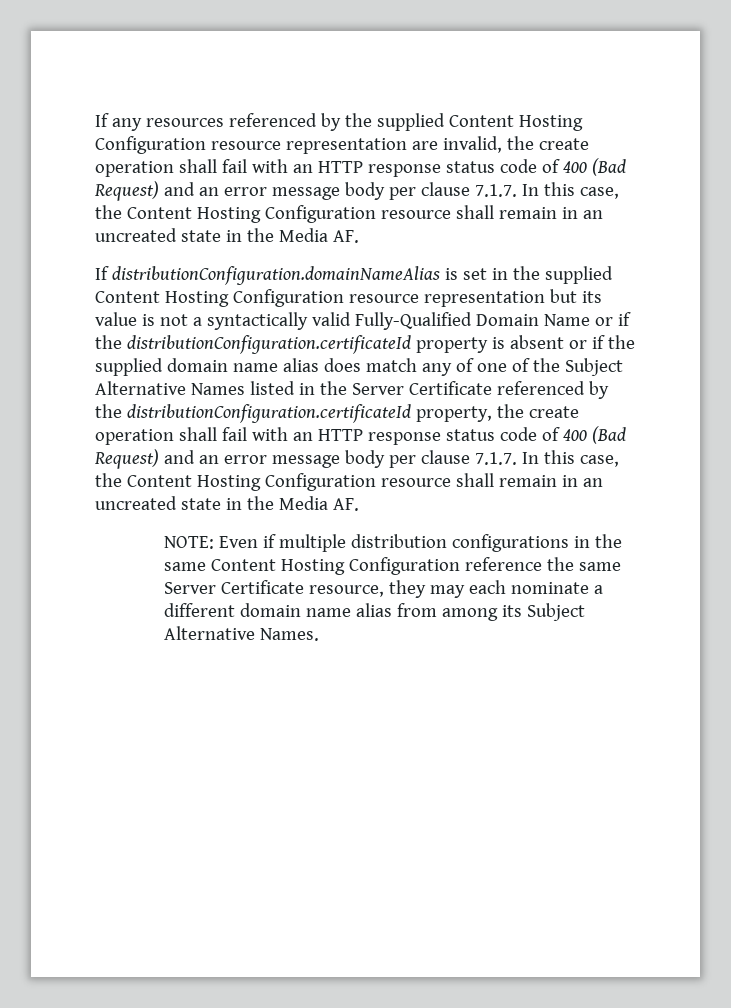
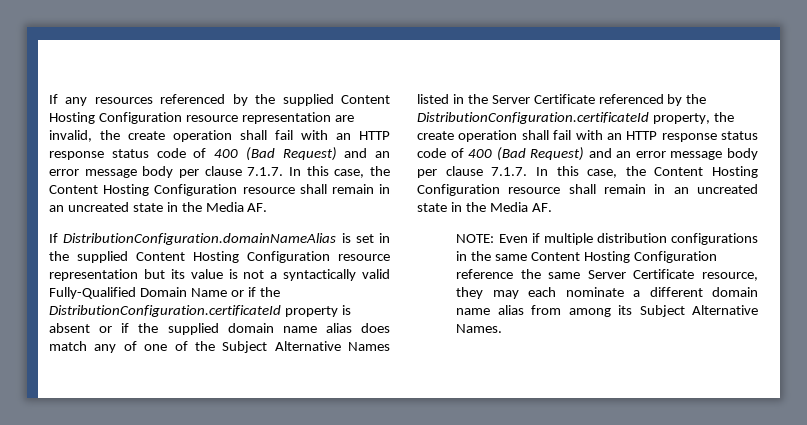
[111,266,440,285] distributionConfiguration.domainNameAlias -> [63,233,337,245] DistributionConfiguration.domainNameAlias
[126,335,411,354] distributionConfiguration.certificateId -> [49,305,281,317] DistributionConfiguration.certificateId
[126,404,411,423] distributionConfiguration.certificateId -> [417,112,649,124] DistributionConfiguration.certificateId

